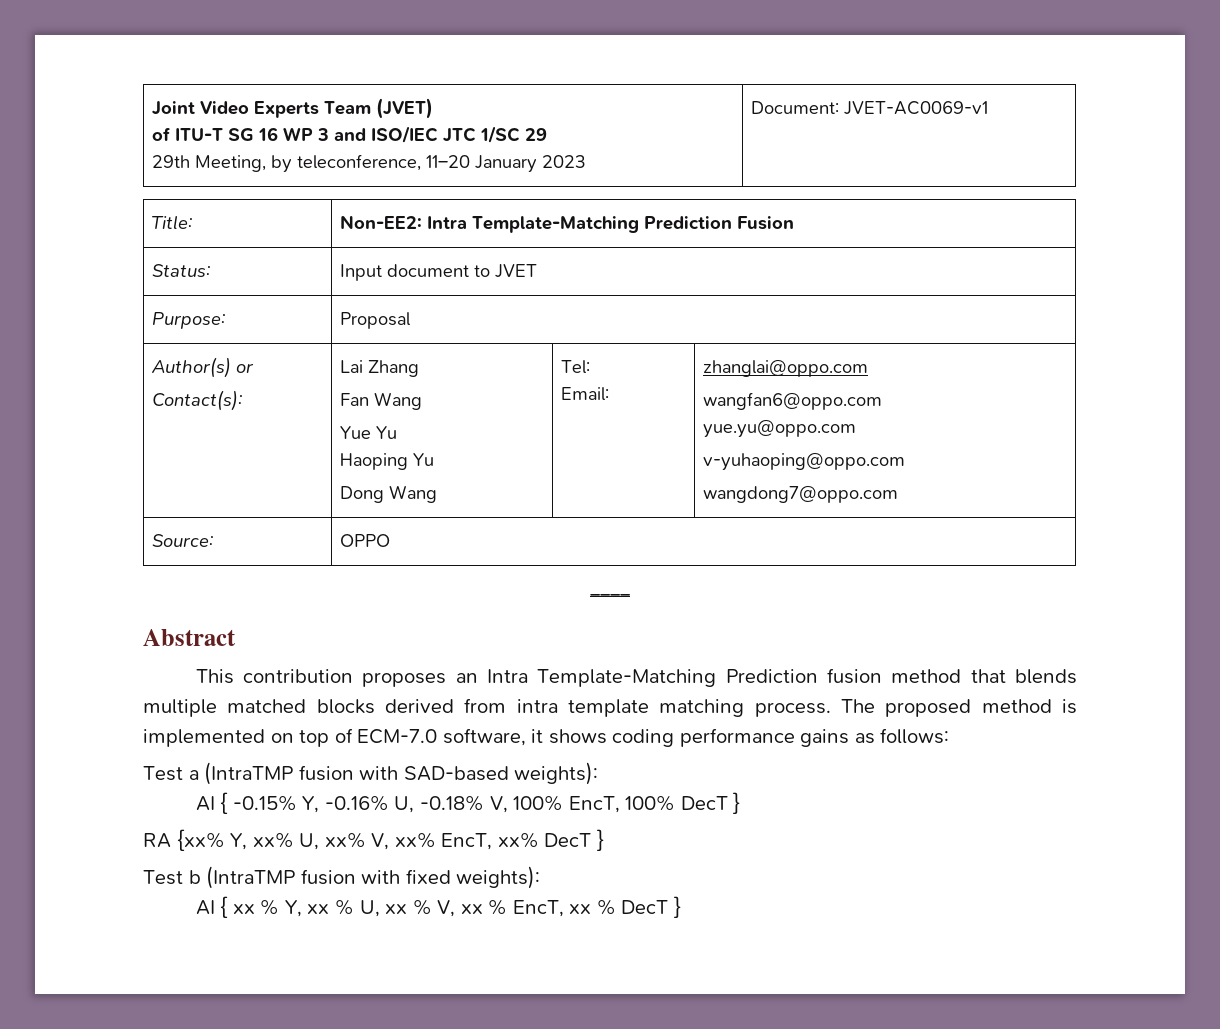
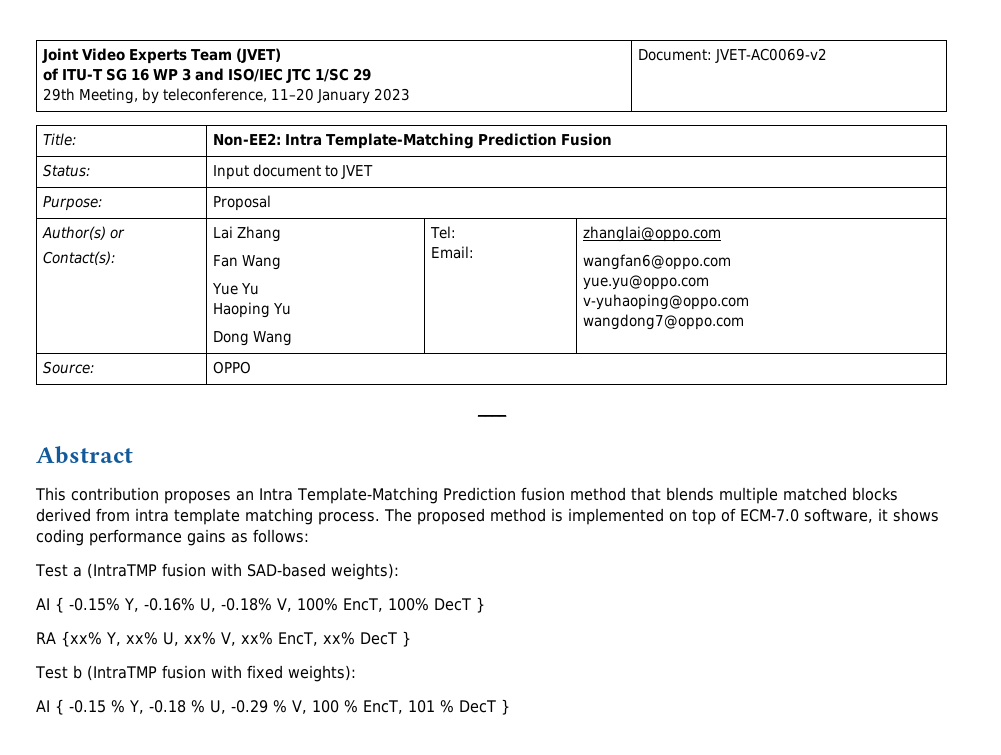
[843,101,988,115] JVET-AC0069-v1 -> [714,48,827,63] JVET-AC0069-v2
[232,904,255,914] xx -> [69,700,106,713] -0.15
[307,904,330,914] xx -> [149,700,186,713] -0.18
[385,904,408,914] xx -> [231,700,268,713] -0.29
[460,904,483,914] xx -> [312,700,339,713] 100
[569,904,592,914] xx -> [408,700,435,713] 101

